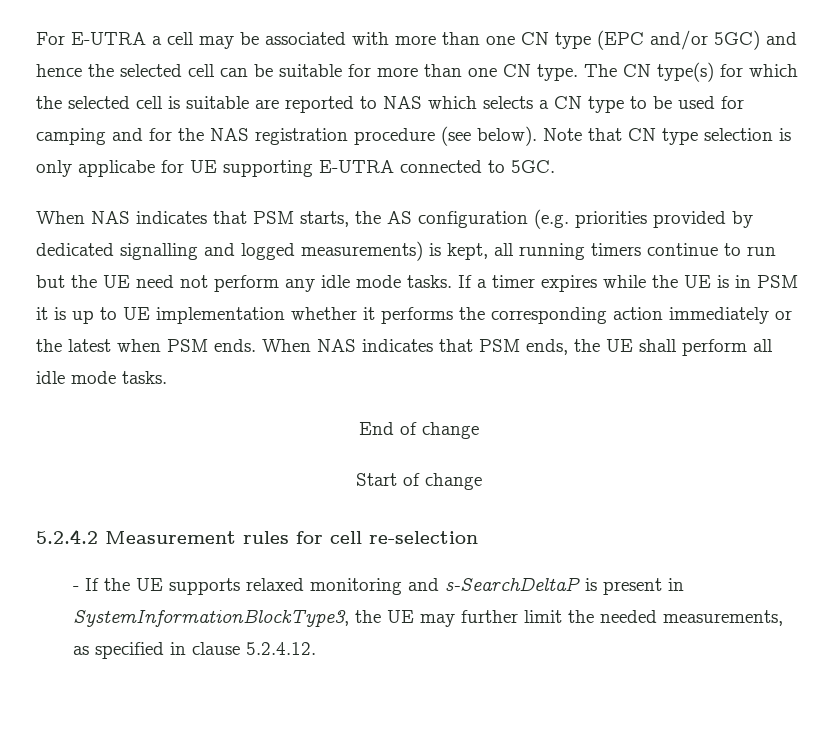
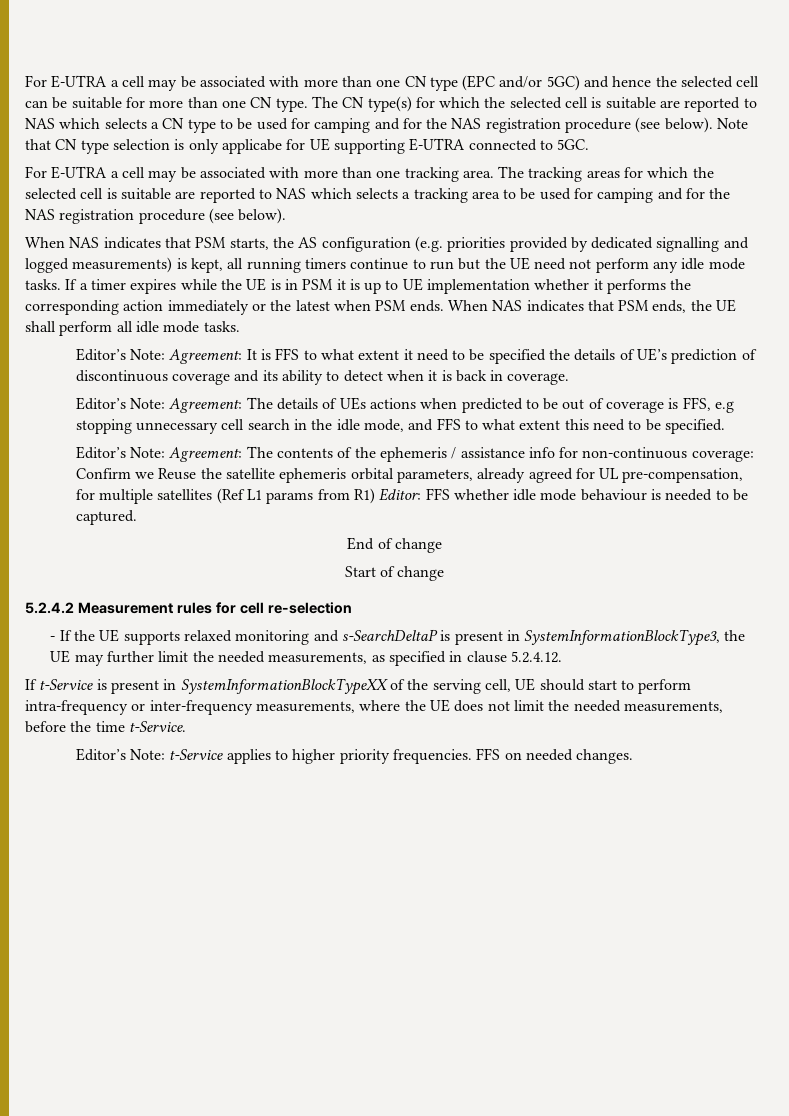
(555, 166) none -> [25,166,714,182] [25,188,731,203] [25,208,287,224] // For E-UTRA a cell may be associated with more than one tracking area. The tracking areas for which the selected cell is suitable are reported to NAS which selects a tracking area to be used for camping and for the NAS registration procedure (see below).
(167, 377) none -> [75,348,757,364] [75,370,570,385] [75,397,735,413] [75,418,726,434] [75,446,754,462] [75,468,744,483] [75,488,749,504] [75,510,137,525] // Editor’s Note: Agreement: It is FFS to what extent it need to be specified the details of UE’s prediction of discontinuous coverage and its ability to detect when it is back in coverage. // Editor’s Note: Agreement: The details of UEs actions when predicted to be out of coverage is FFS, e.g stopping unnecessary cell search in the idle mode, and FFS to what extent this need to be specified. // Editor’s Note: Agreement: The contents of the ephemeris / assistance info for non-continuous coverage: Confirm we Reuse the satellite ephemeris orbital parameters, already agreed for UL pre-compensation, for multiple satellites (Ref L1 params from R1) Editor: FFS whether idle mode behaviour is needed to be captured.
(317, 648) none -> [25,678,692,695] [25,699,723,715] [25,721,186,733] [75,748,634,764] // If t-Service is present in SystemInformationBlockTypeXX of the serving cell, UE should start to perform intra-frequency or inter-frequency measurements, where the UE does not limit the needed measurements, before the time t-Service. // Editor’s Note: t-Service applies to higher priority frequencies. FFS on needed changes.

